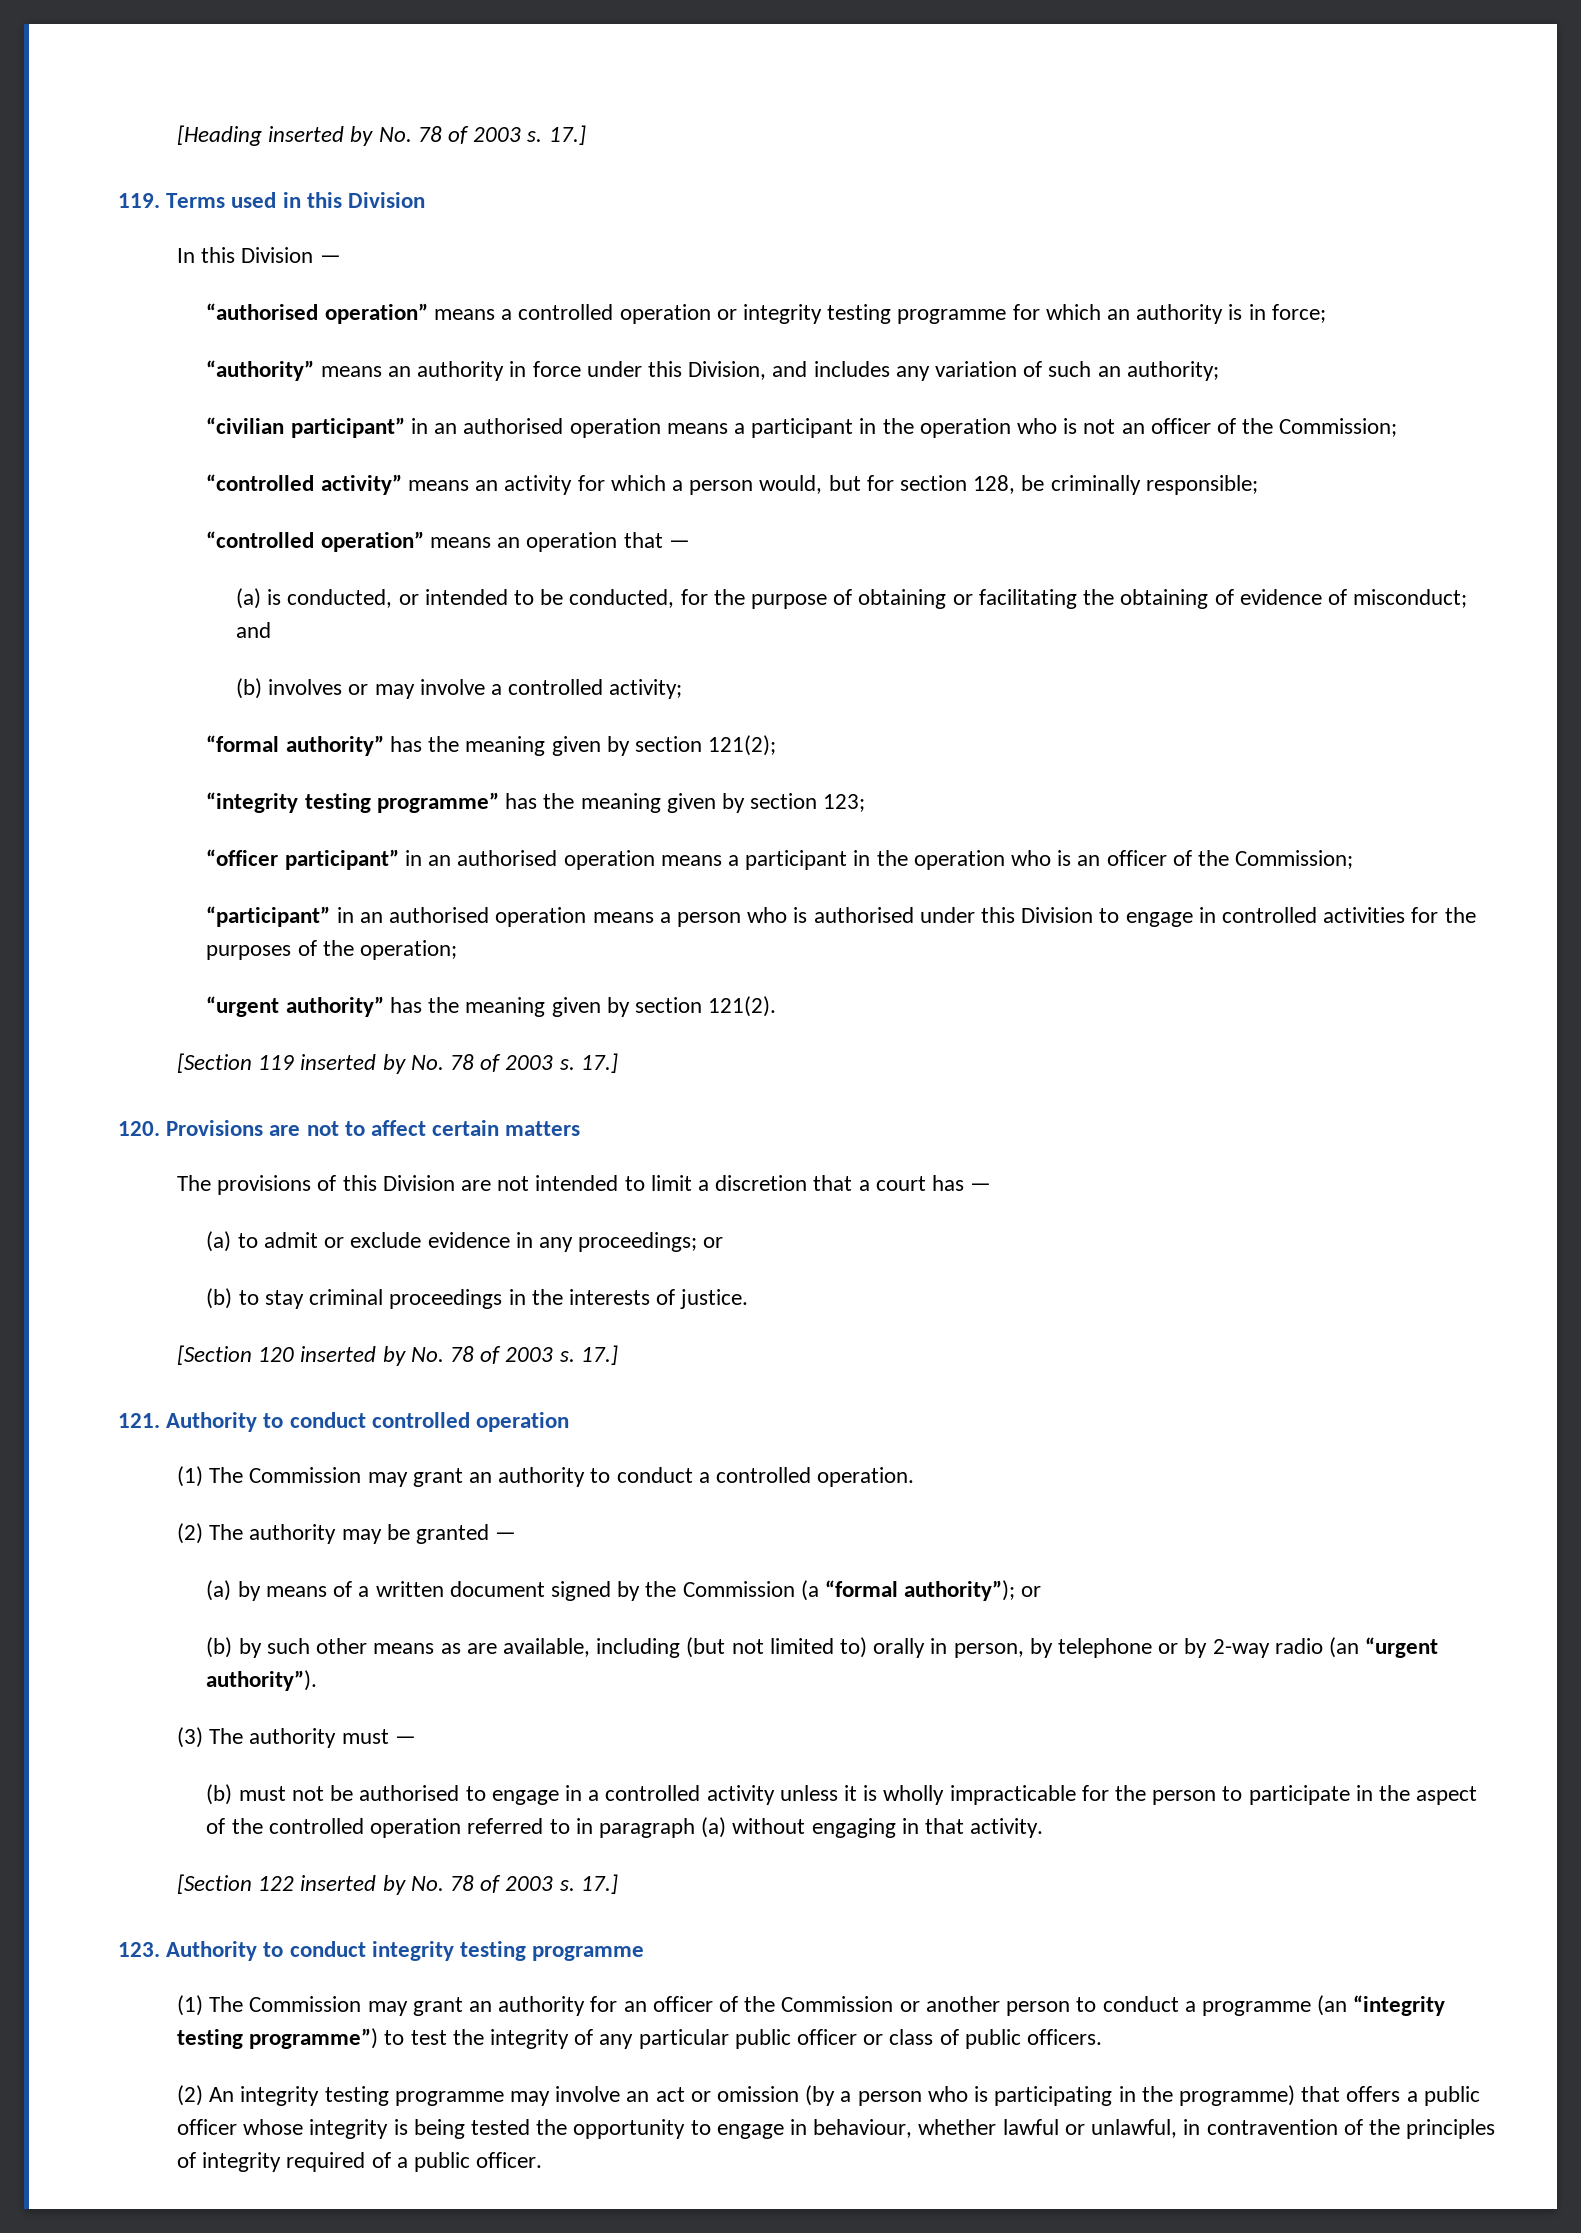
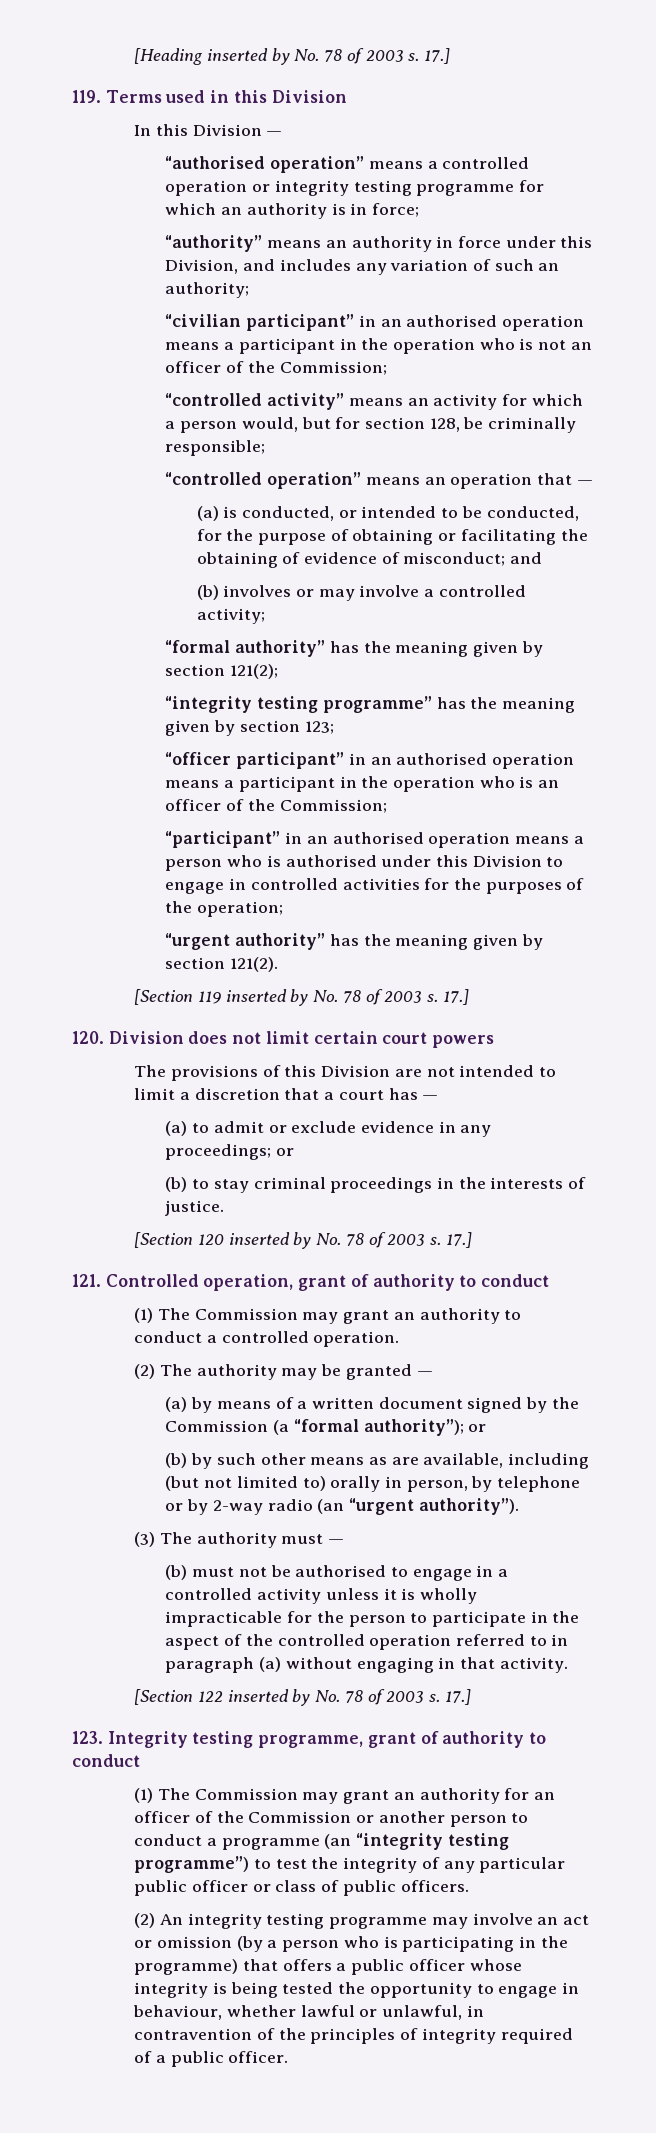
[166,1120,581,1136] Provisions are not to affect certain matters -> [108,1031,495,1048] Division does not limit certain court powers
[166,1412,570,1432] Authority to conduct controlled operation -> [105,1274,550,1291] Controlled operation, grant of authority to conduct
[166,1941,645,1961] Authority to conduct integrity testing programme -> [107,1731,547,1748] [72,1754,140,1767] Integrity testing programme, grant of authority to conduct

